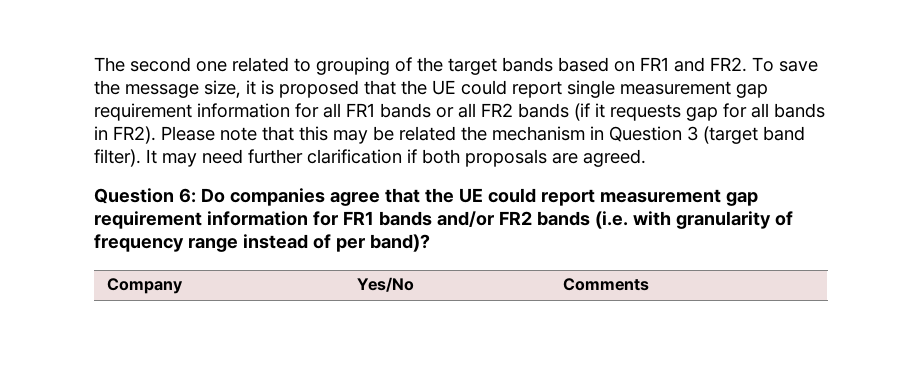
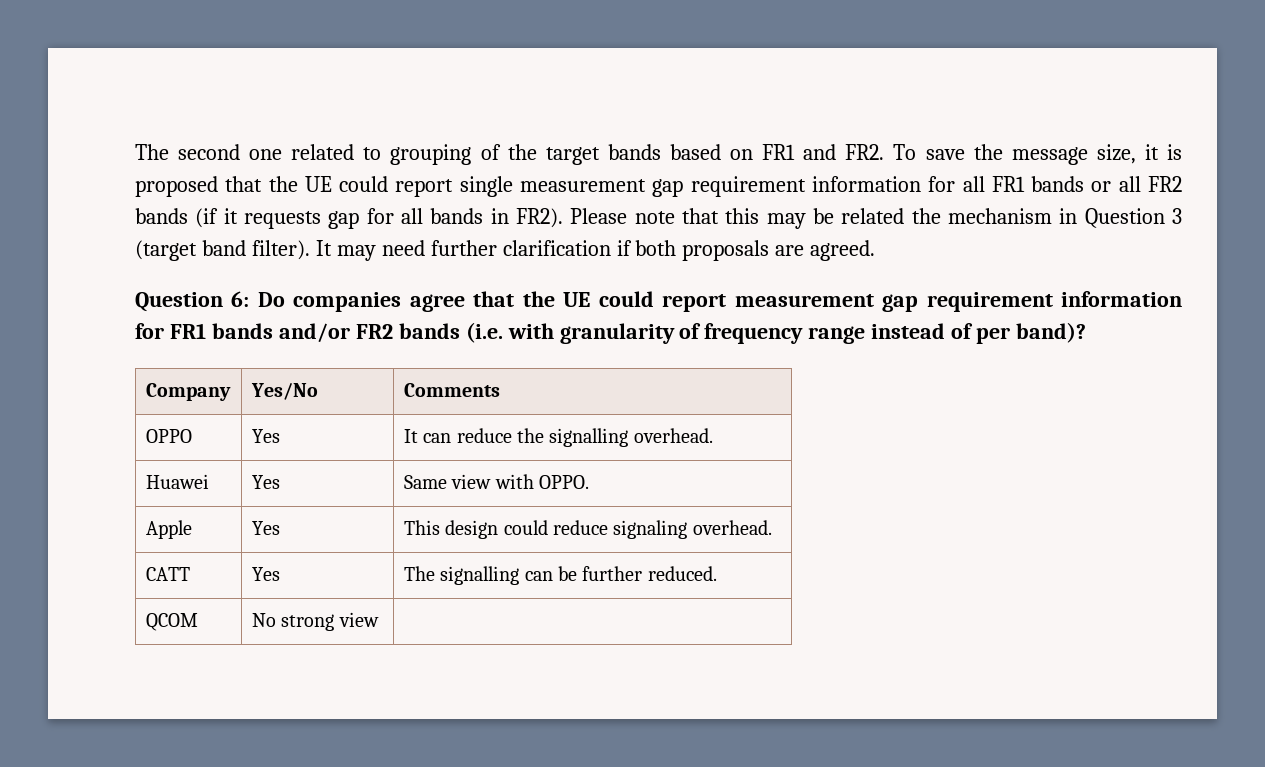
(650, 284) none -> [145,429,192,443] [251,429,280,443] [403,428,713,447] [145,474,209,489] [251,475,280,489] [403,474,589,489] [145,520,192,539] [251,521,280,535] [403,520,772,539] [145,567,190,581] [251,567,280,581] [403,566,717,585] [145,613,198,631] [251,612,379,631] // OPPO | Yes | It can reduce the signalling overhead. // Huawei | Yes | Same view with OPPO. // Apple | Yes | This design could reduce signaling overhead. // CATT | Yes | The signalling can be further reduced. // QCOM | No strong view |

